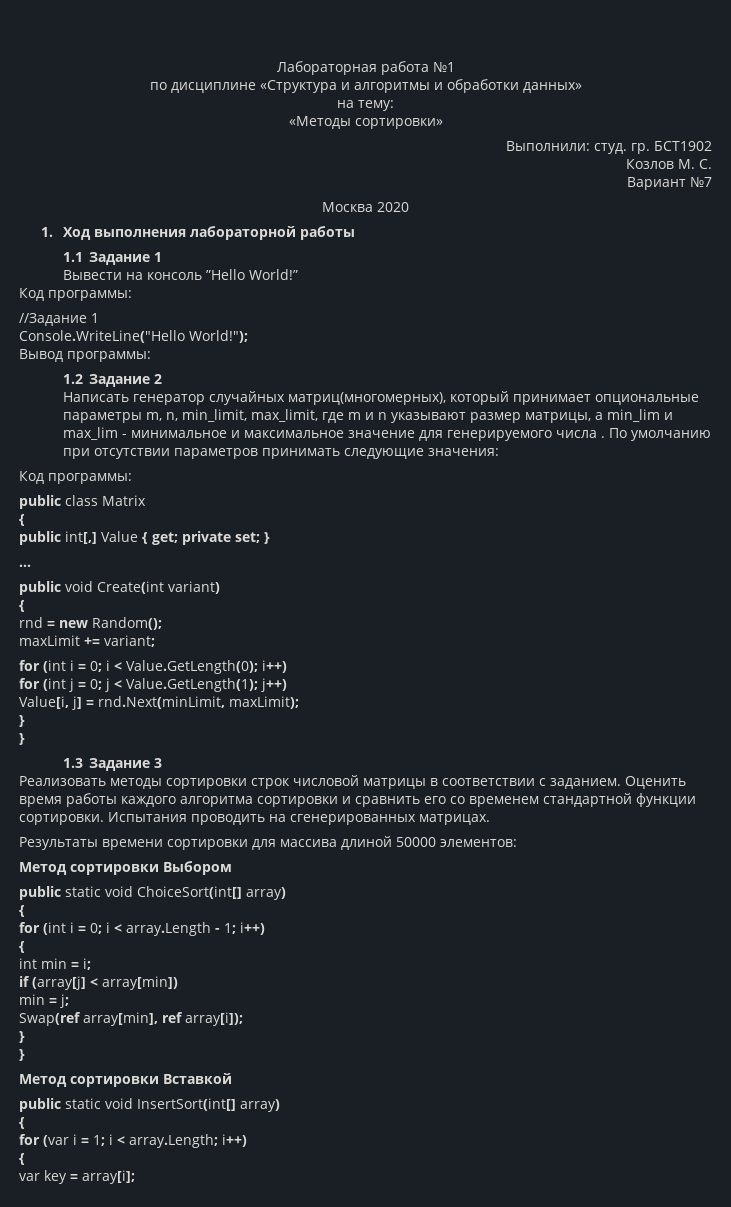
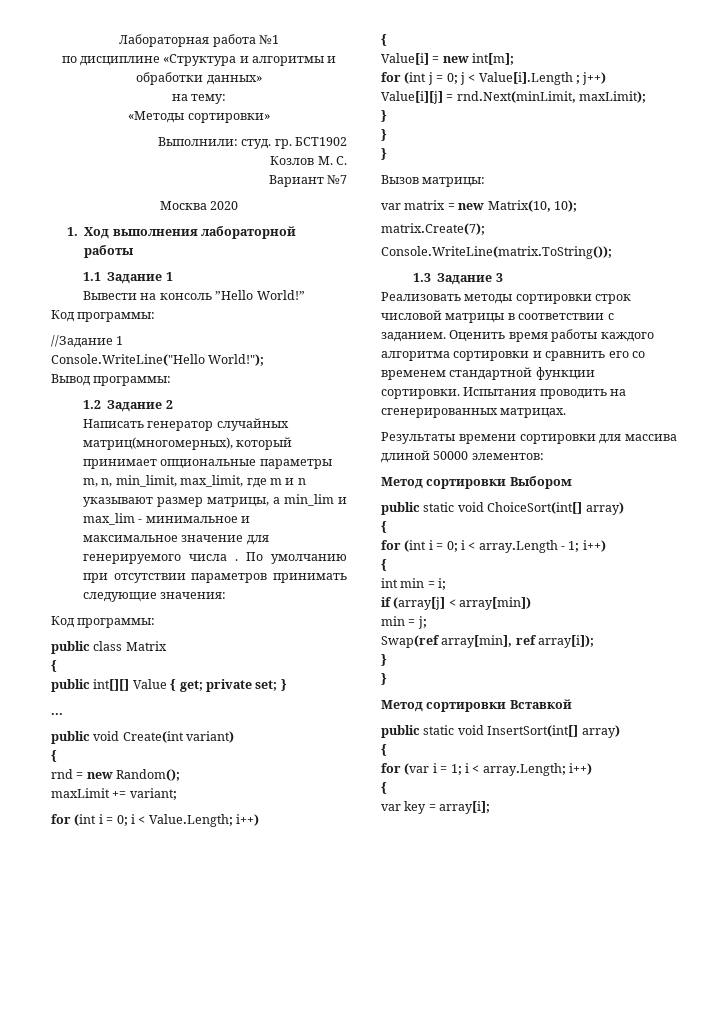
[65,531,97,544] int[,] -> [93,679,130,691] int[][]
[126,660,287,674] Value.GetLength(0); i++) -> [148,814,259,827] [381,34,387,46] [381,53,515,65] Value.Length; i++) // { // Value[i] = new int[m];
[126,678,258,692] Value.GetLength(1); -> [478,72,580,85] Value[i].Length ;
[19,696,82,710] Value[i, j] -> [381,91,443,104] Value[i][j]
(25, 739) none -> [381,148,387,160] [381,175,486,187] [381,200,577,212] [381,223,485,235] [381,246,612,259] // } // Вызов матрицы: // var matrix = new Matrix(10, 10); // matrix.Create(7); // Console.WriteLine(matrix.ToString());

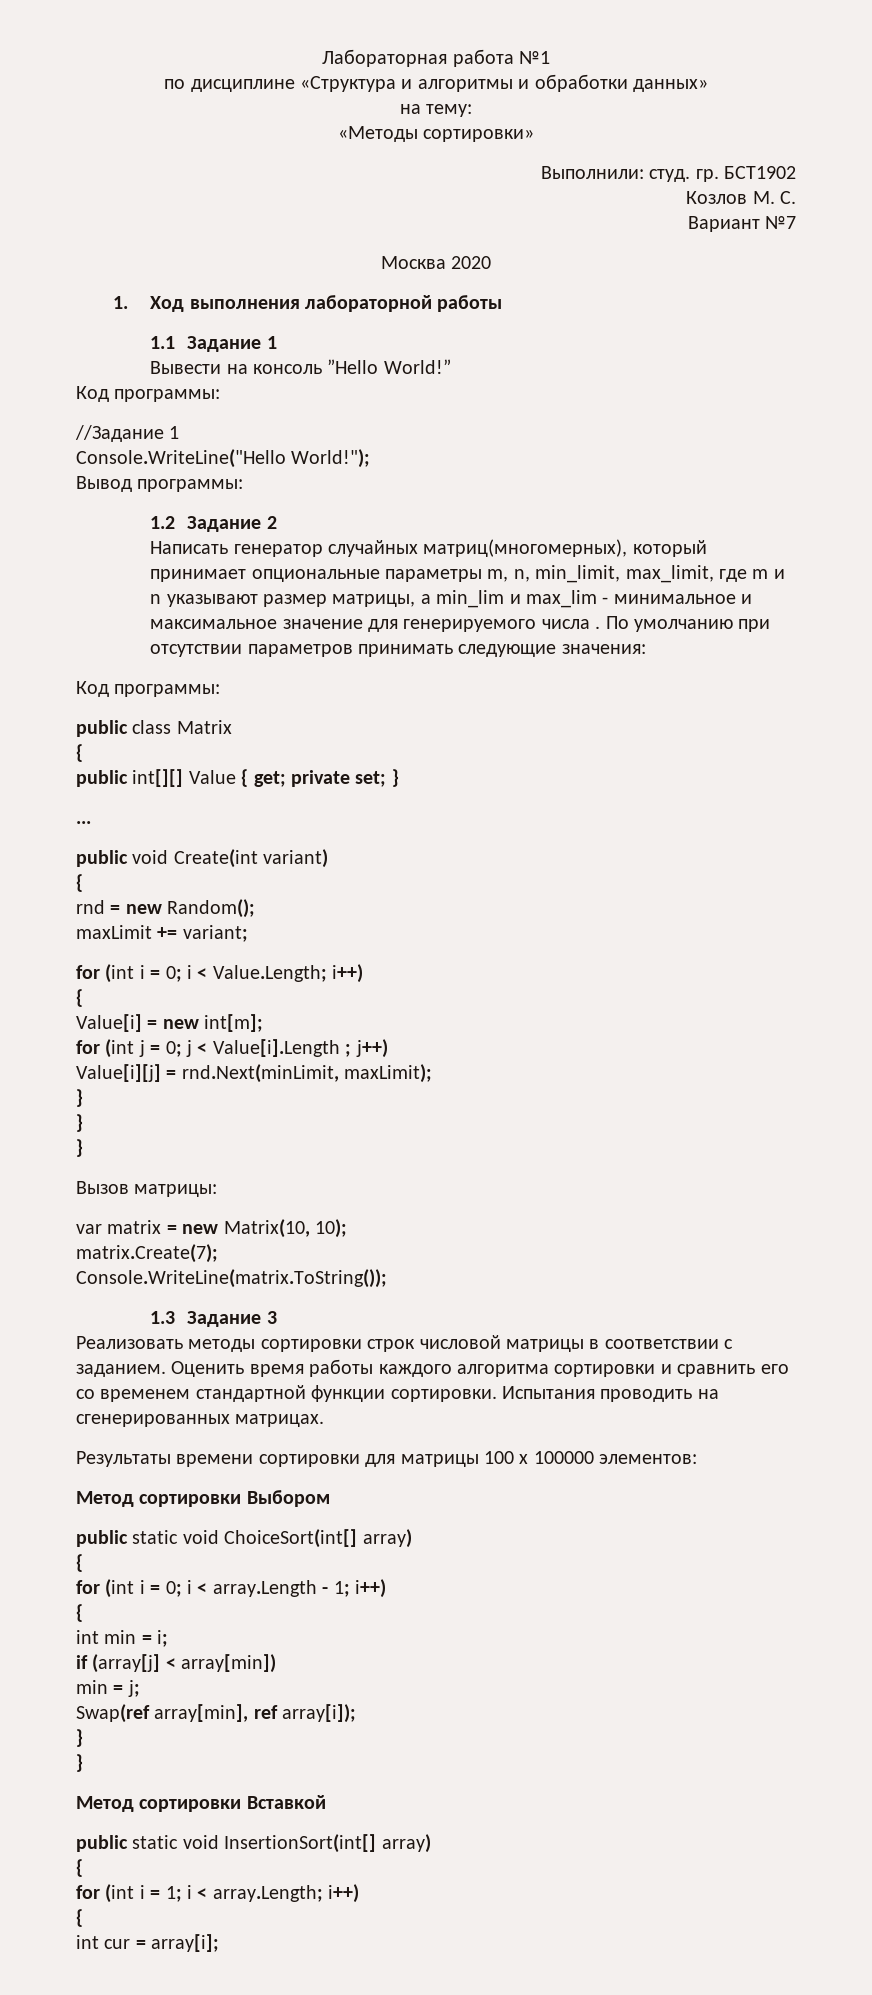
[625,434,677,441] [381,450,469,463] массива длиной 50000 -> [400,1451,594,1467] матрицы 100 x 100000
[487,725,620,738] [381,744,387,756] [381,763,430,775] InsertSort(int[] array) // { // for (var -> [224,1834,431,1853] [76,1859,83,1877] [76,1884,135,1903] InsertionSort(int[] array) // { // for (int
[381,801,427,814] var key -> [76,1935,131,1949] int cur

